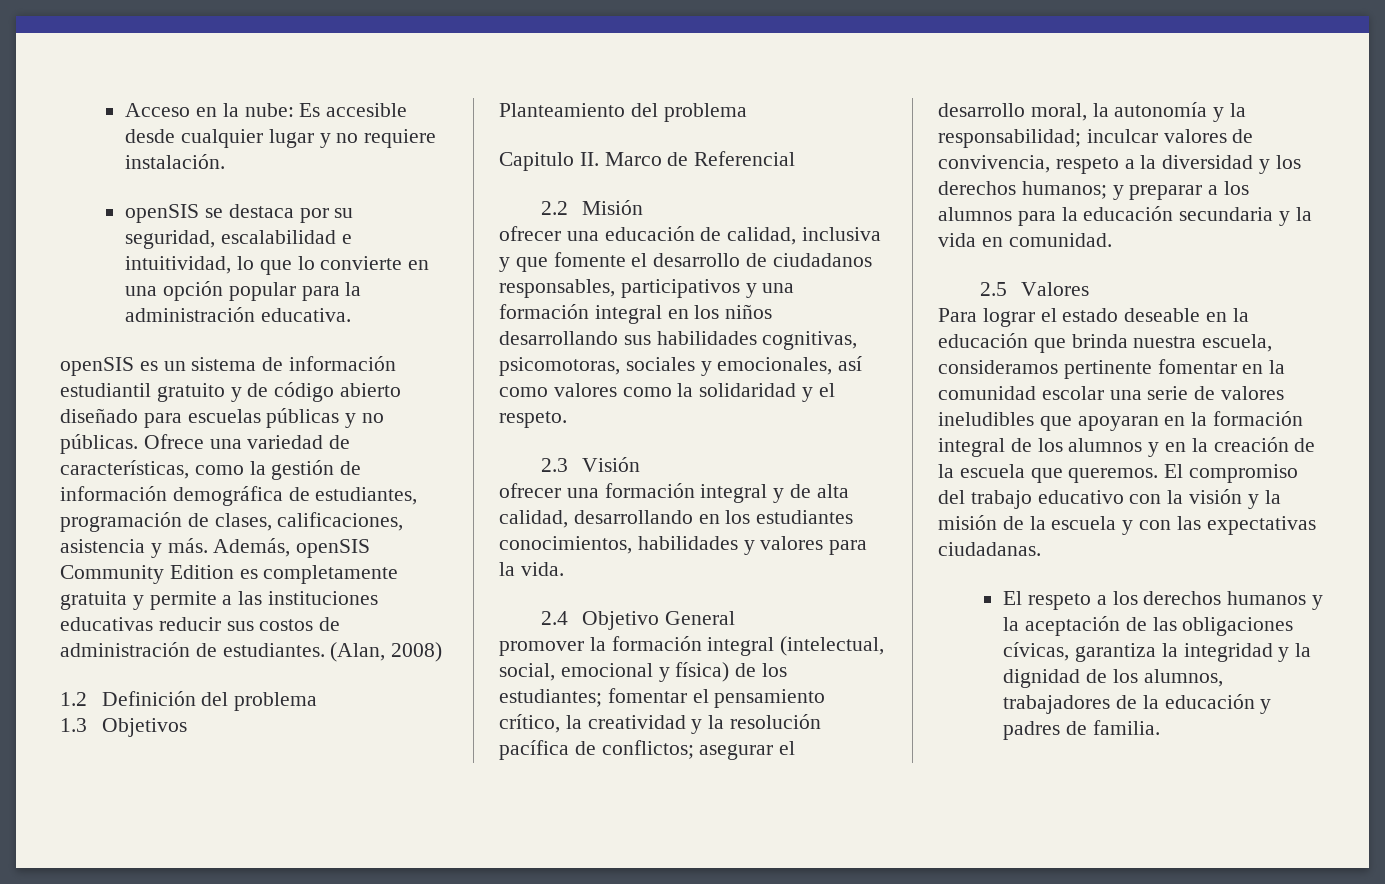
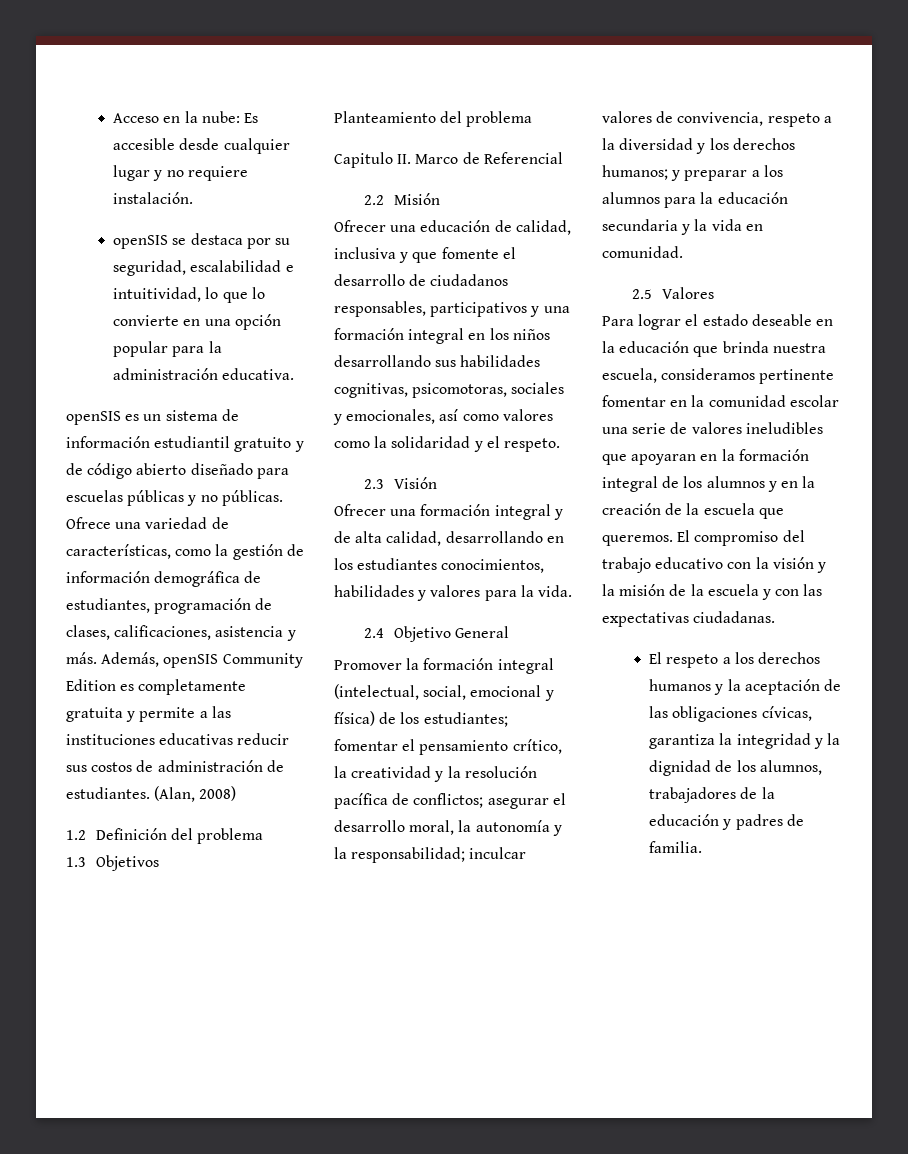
[499,226,561,241] ofrecer -> [334,220,386,232] Ofrecer
[499,483,561,498] ofrecer -> [334,504,386,516] Ofrecer
[499,641,584,656] promover -> [334,660,402,670] Promover

